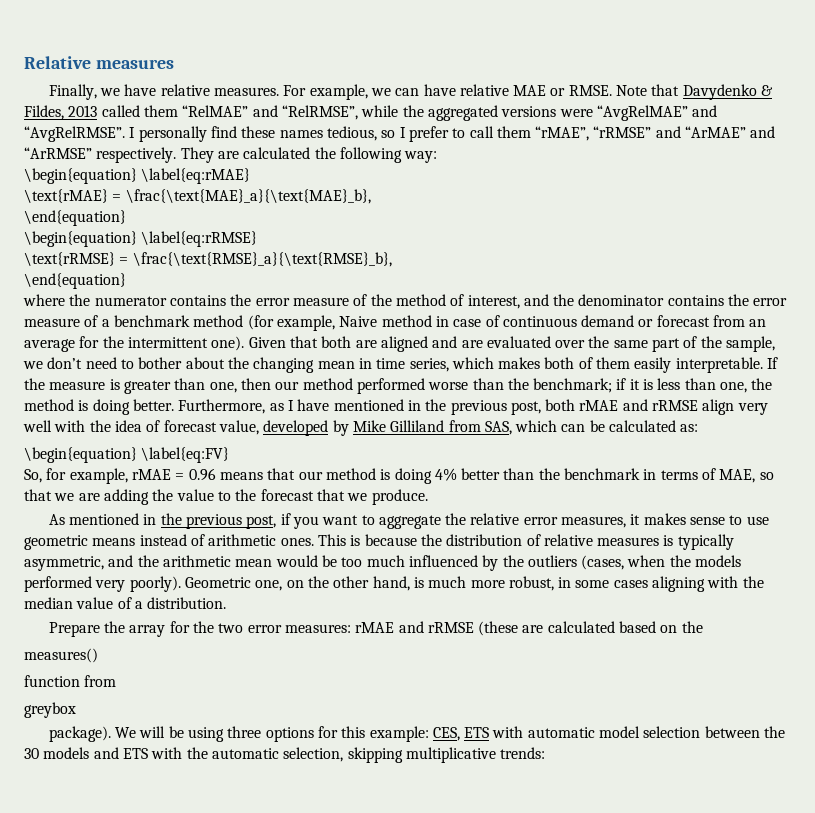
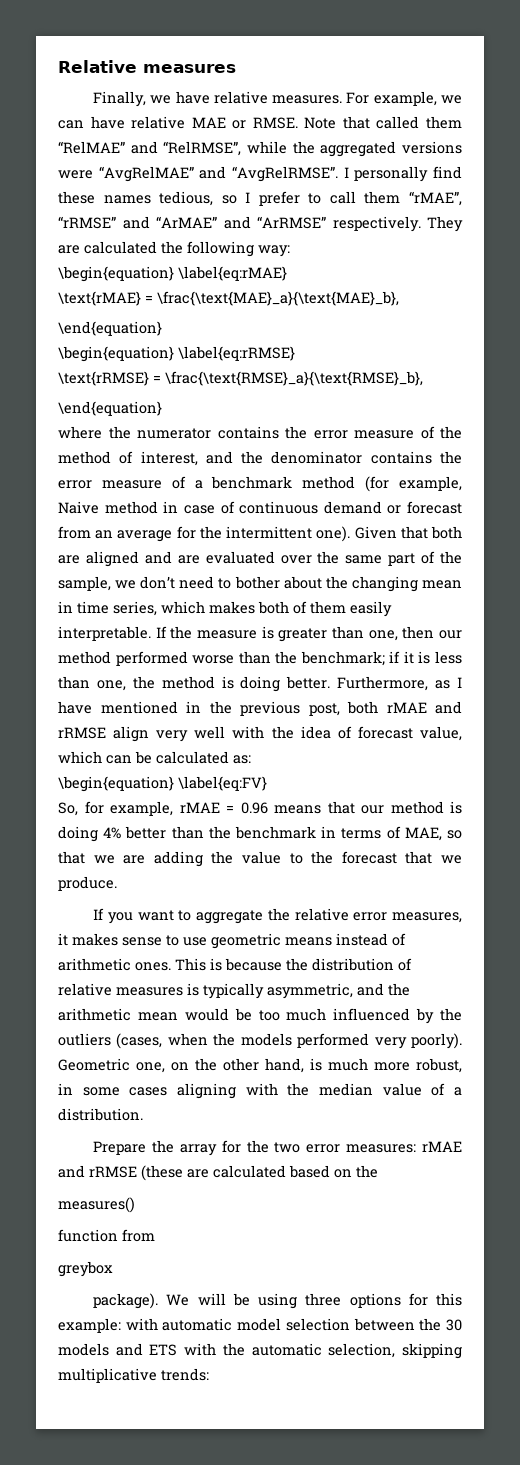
[682,84,774,100] [24,105,98,120] Davydenko & Fildes, 2013 -> (370, 122) none
[263,420,512,436] developed by Mike Gilliland from SAS, -> (462, 733) none
[48,513,291,529] As mentioned in the previous post, if -> [93,908,105,920] If
[432,727,490,741] CES, ETS -> (121, 1325) none

